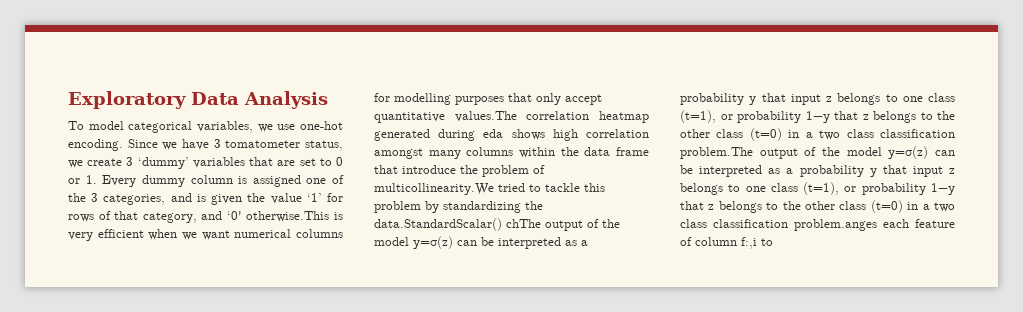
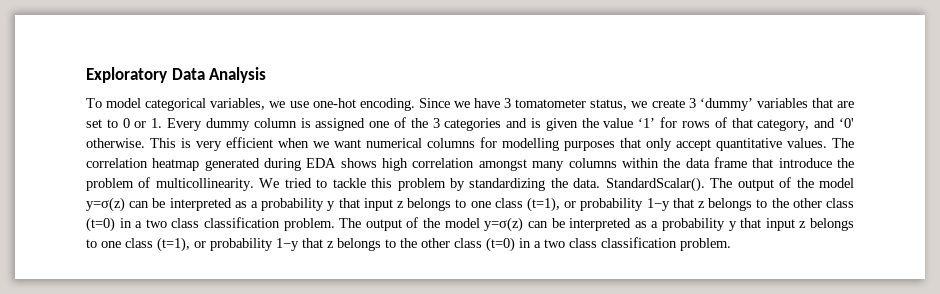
[103,194,166,205] categories, -> [444,118,502,131] categories
[246,211,330,222] otherwise.This -> [86,138,176,148] otherwise. This
[454,111,517,122] values.The -> [787,138,854,148] values. The
[483,129,504,138] eda -> [306,158,337,168] EDA
[374,183,494,195] multicollinearity.We -> [155,178,280,191] multicollinearity. We
[374,218,541,231] data.StandardScalar() chThe -> [573,177,733,192] data. StandardScalar(). The
[680,147,753,159] problem.The -> [283,218,362,231] problem. The
[794,219,955,231] [680,237,773,249] problem.anges each feature of column f:,i to -> [680,238,731,251] problem.

